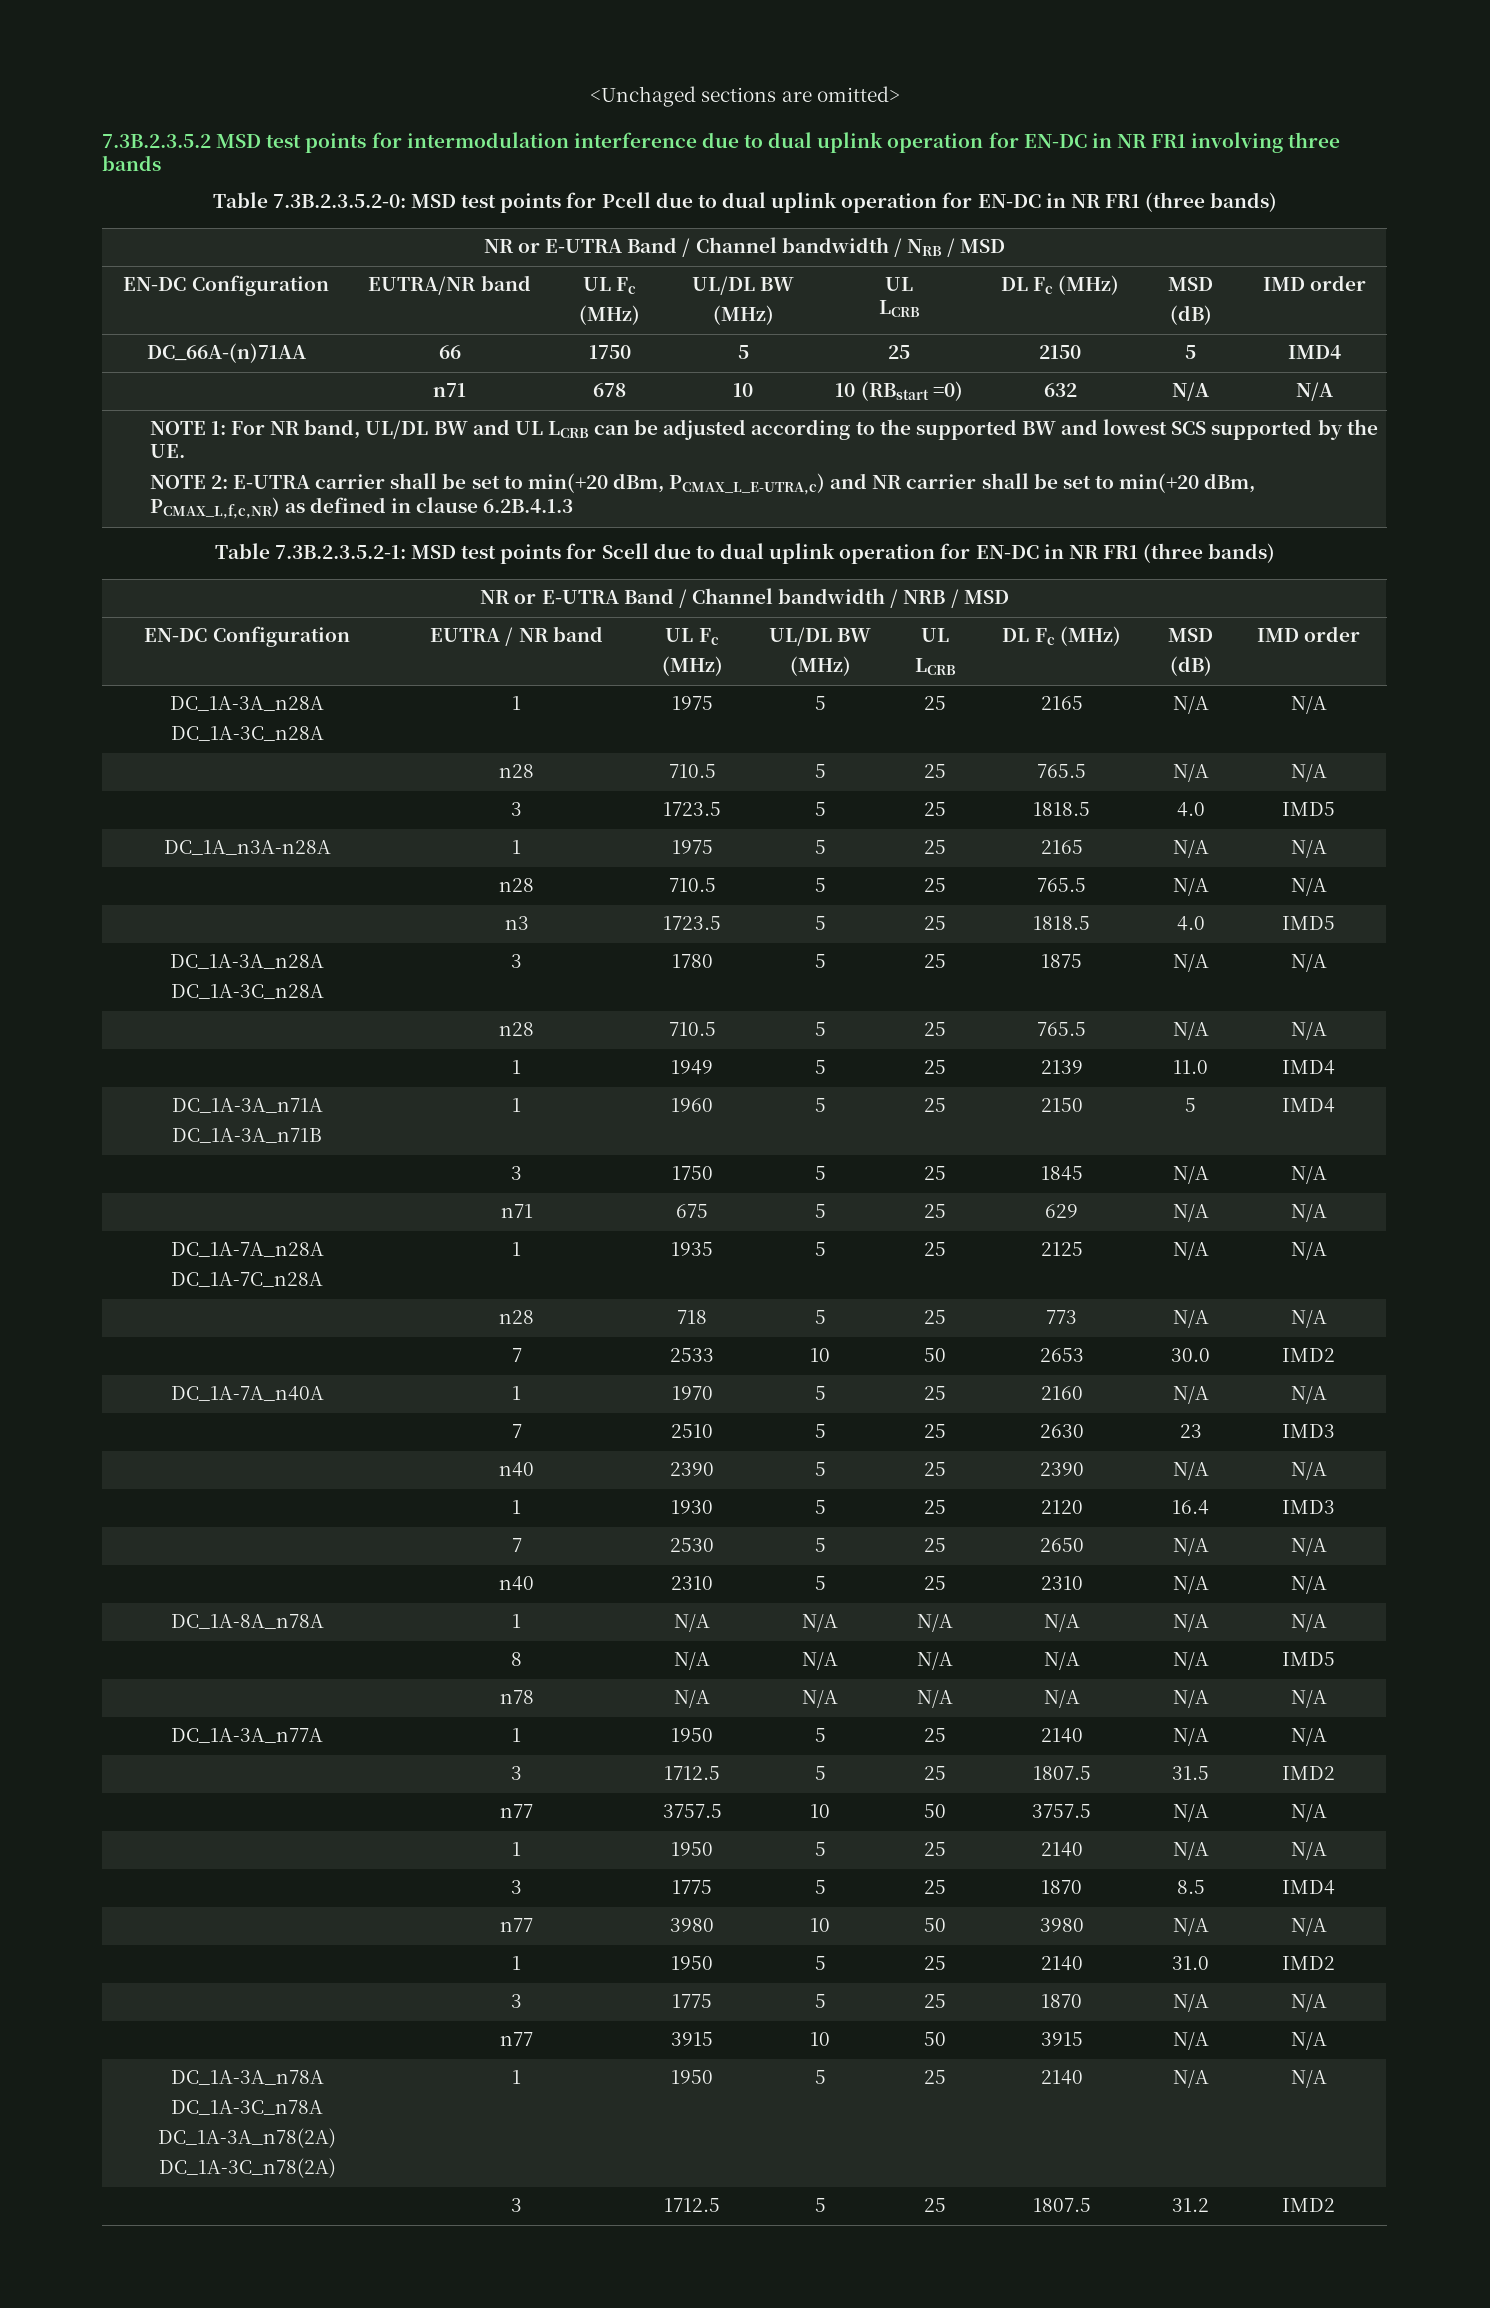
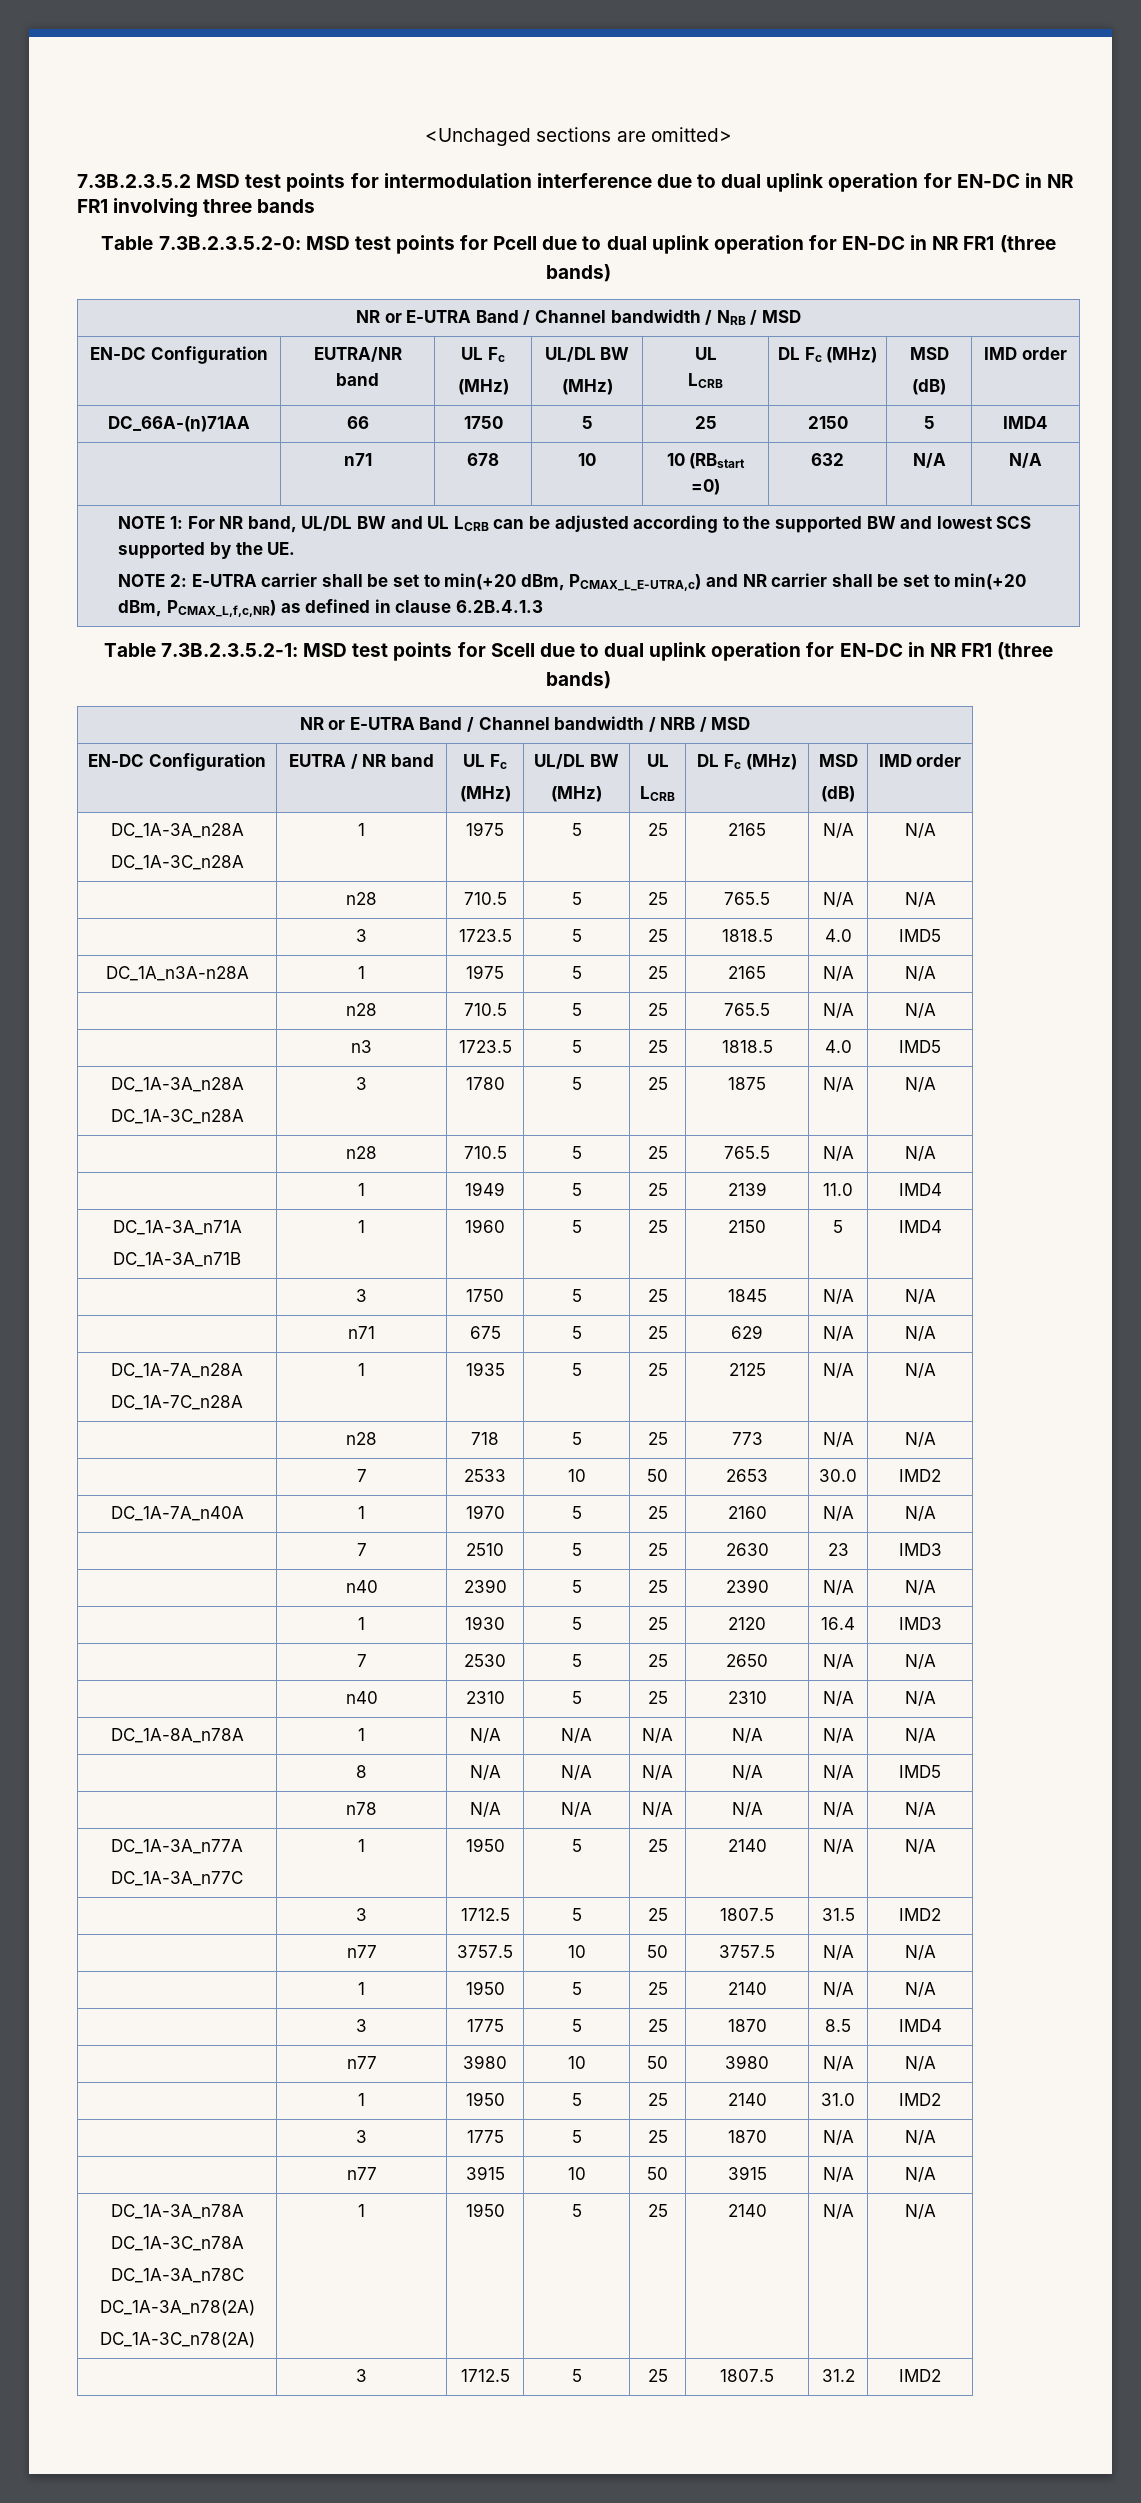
(323, 1735) none -> [111,1871,243,1886] // DC_1A-3A_n77C
(323, 2107) none -> [110,2268,244,2283] // DC_1A-3A_n78C

